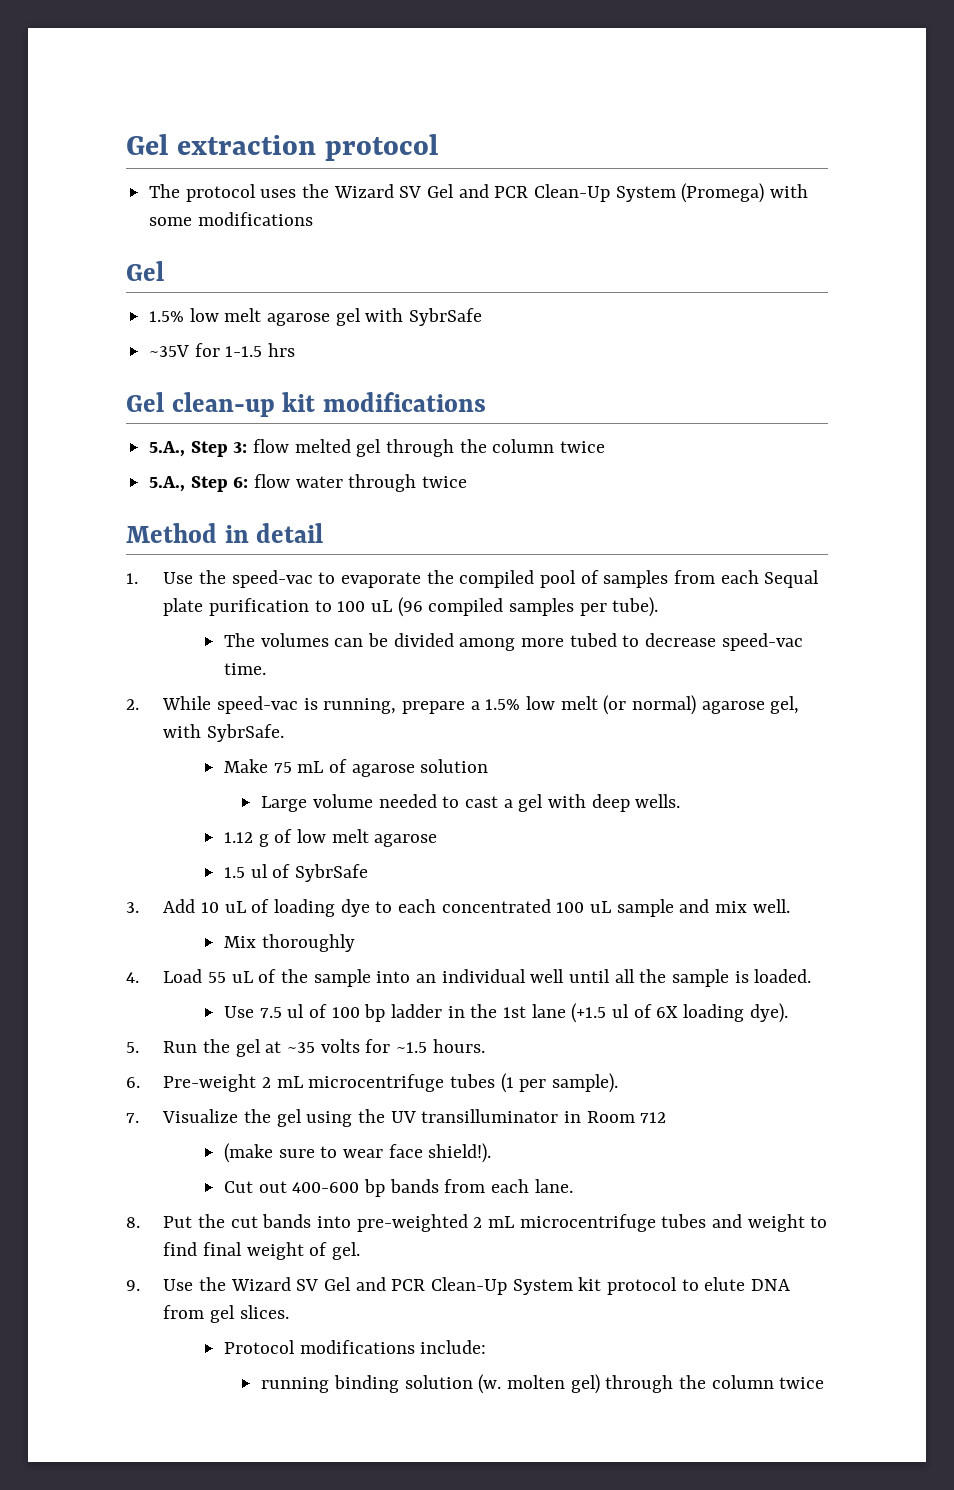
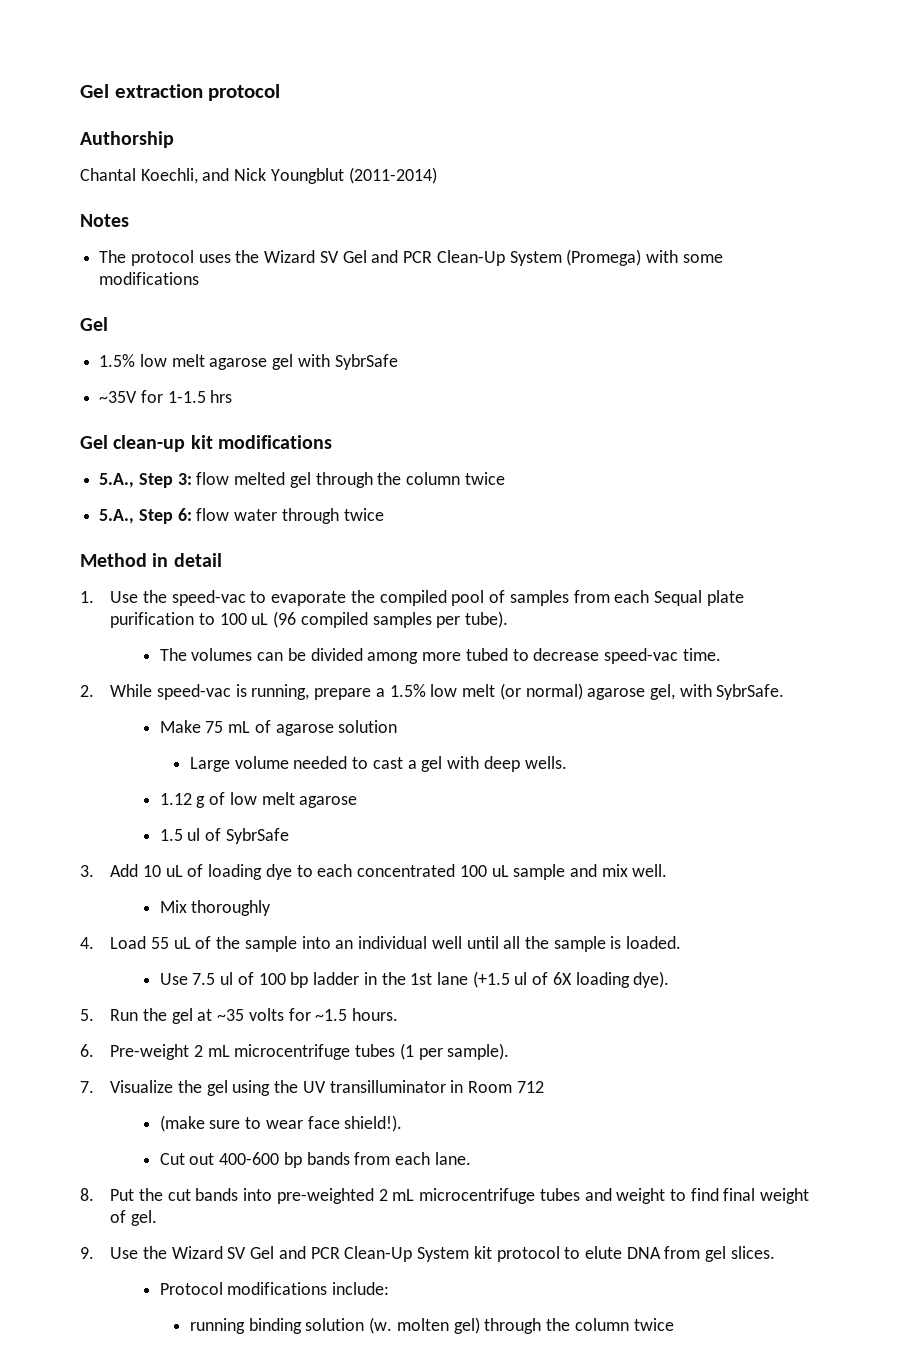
(438, 147) none -> [80,131,174,148] [80,167,437,184] [80,214,129,227] // Authorship // Chantal Koechli, and Nick Youngblut (2011-2014) // Notes

